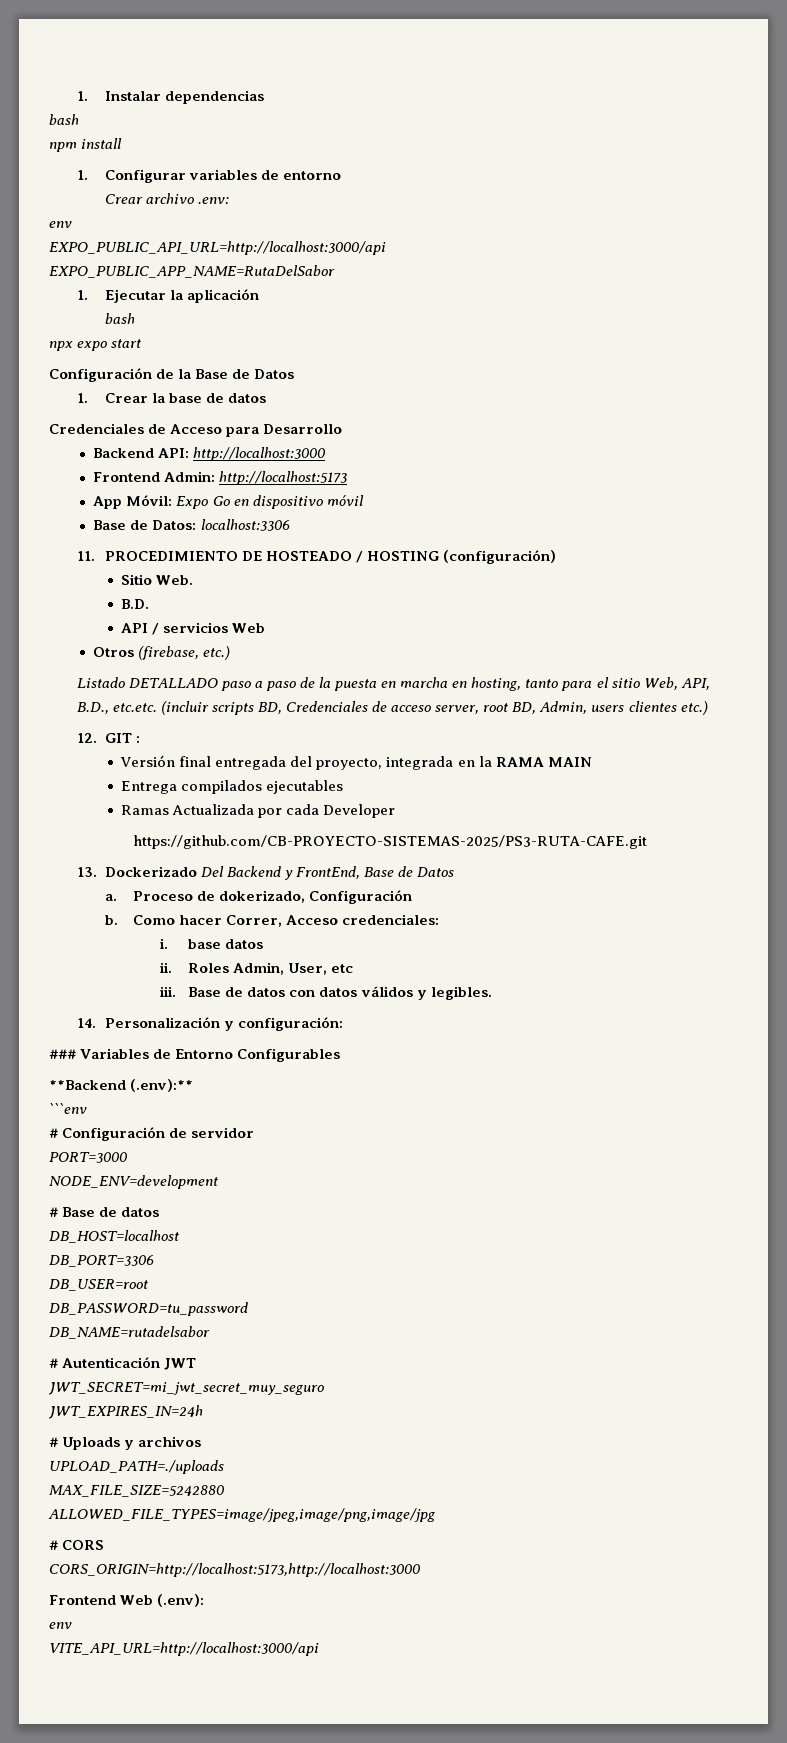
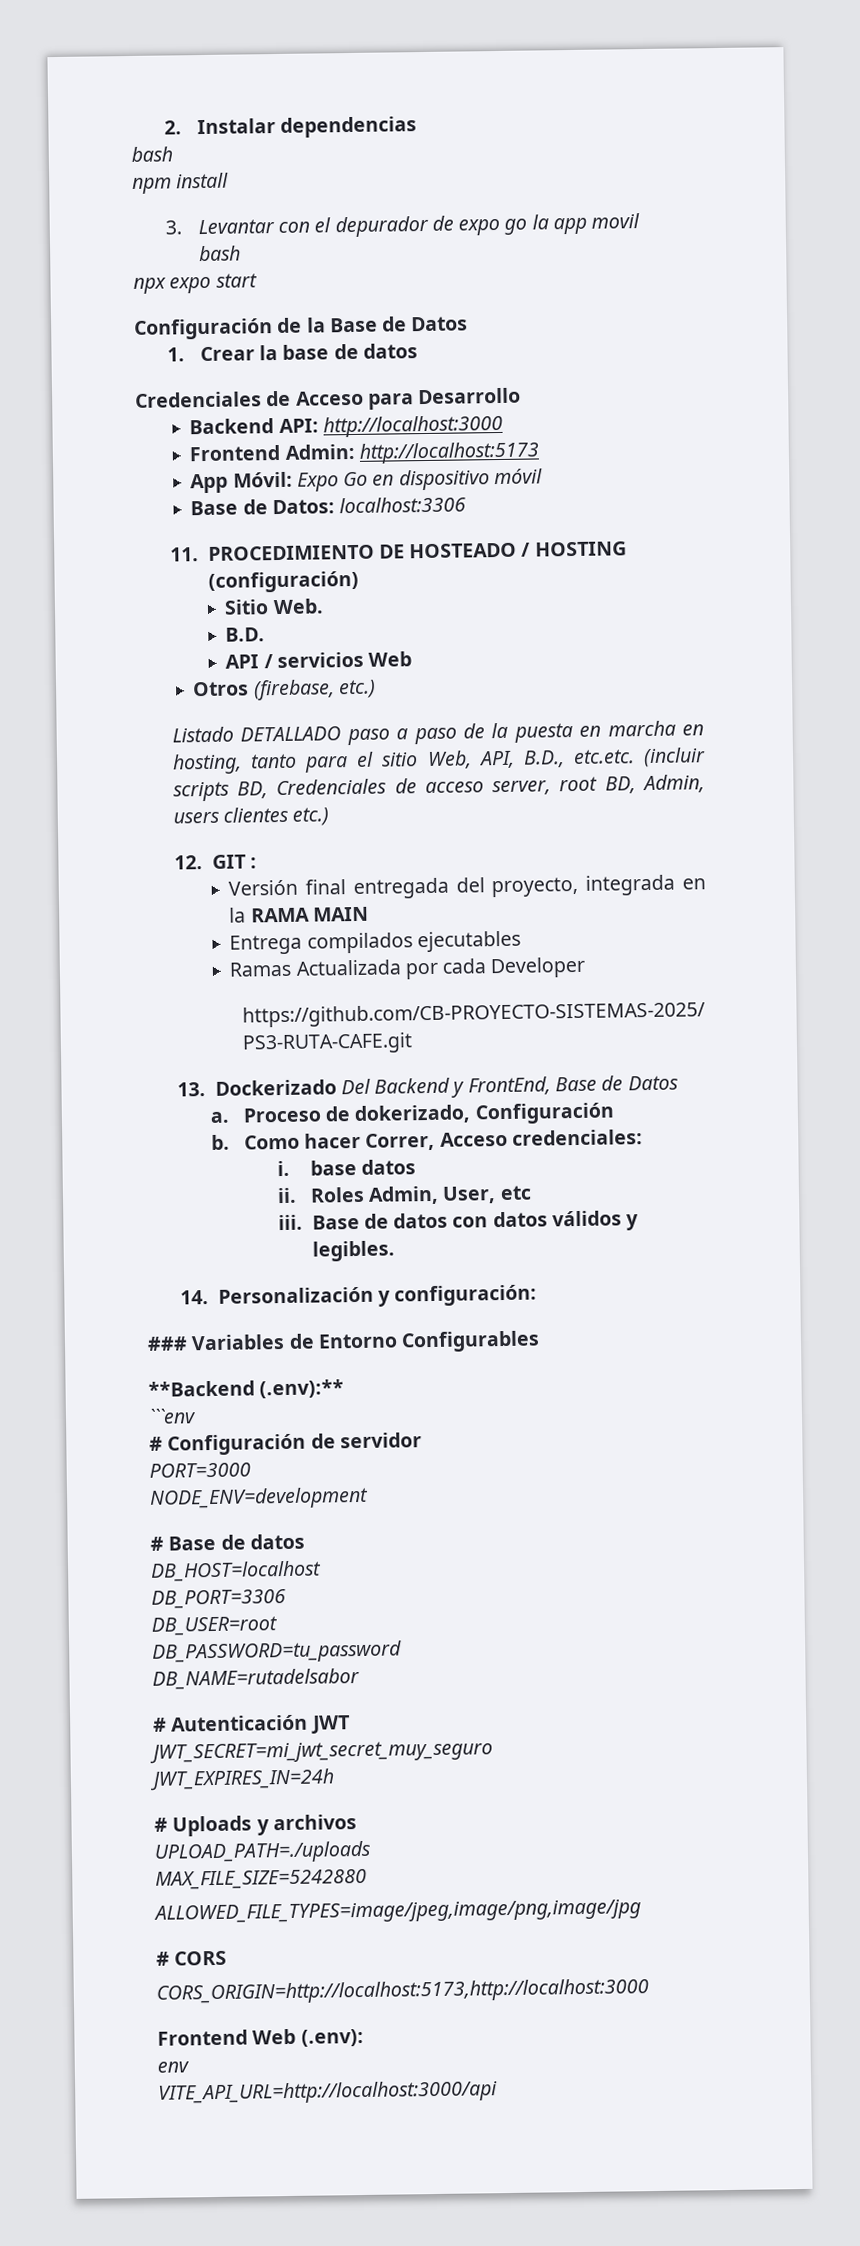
[76,91,88,101] 1. -> [163,120,182,135] 2.
[76,169,341,183] [104,193,229,204] [49,221,72,228] [49,241,386,255] [49,265,335,278] [76,289,259,303] 1. Configurar variables de entorno // Crear archivo .env: // env // EXPO_PUBLIC_API_URL=http://localhost:3000/api // EXPO_PUBLIC_APP_NAME=RutaDelSabor // 1. Ejecutar la aplicación -> [164,213,641,238] 3. Levantar con el depurador de expo go la app movil

